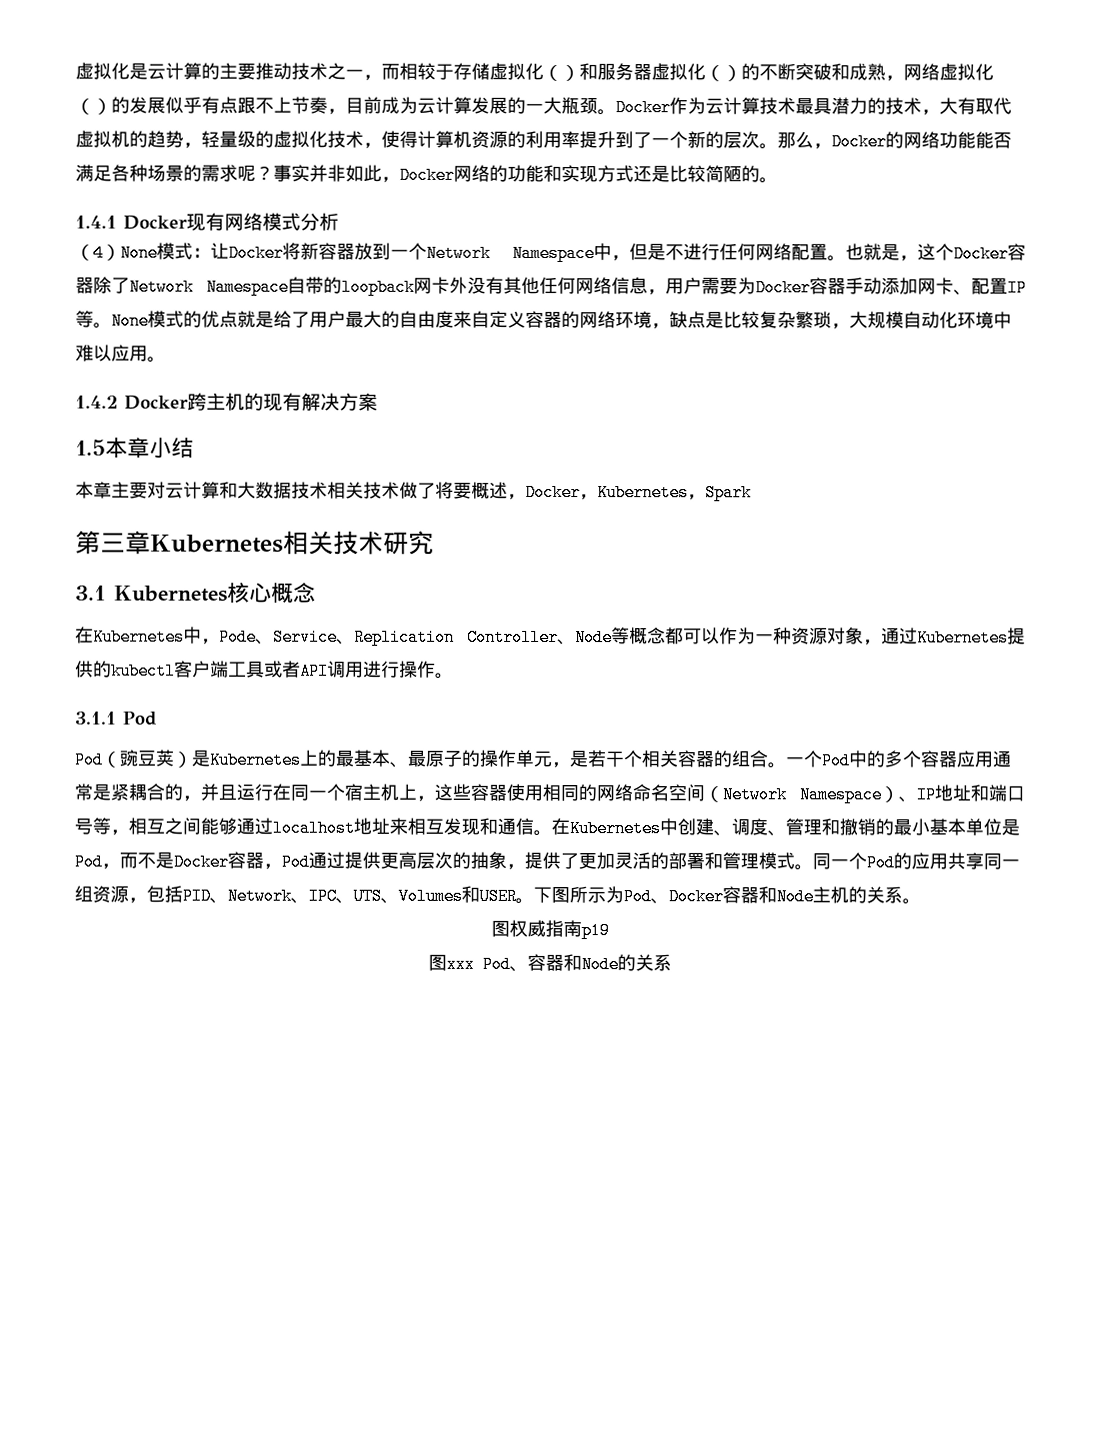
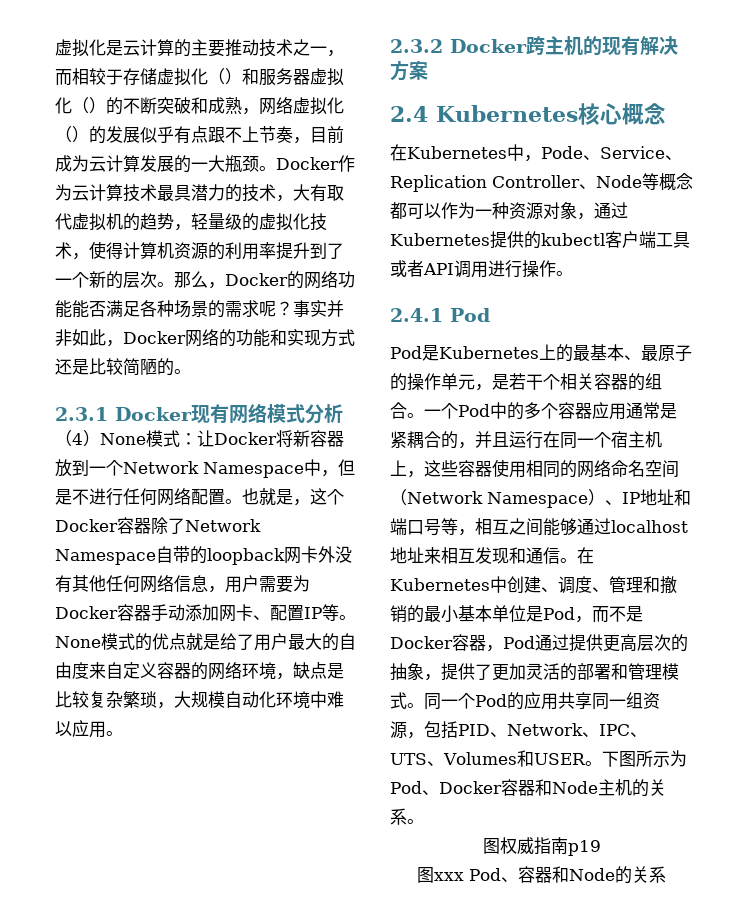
[75,215,117,229] 1.4.1 -> [55,407,108,421] 2.3.1
[75,395,118,409] 1.4.2 -> [390,39,443,53] 2.3.2
[75,437,194,458] [75,481,752,502] [75,530,434,555] [75,585,106,601] 1.5本章小结 // 本章主要对云计算和大数据技术相关技术做了将要概述，Docker，Kubernetes，Spark // 第三章Kubernetes相关技术研究 // 3.1 -> [390,106,428,122] 2.4
[74,711,117,725] 3.1.1 -> [390,308,443,322] 2.4.1
[101,749,192,768] （豌豆荚） -> (422, 352) none

